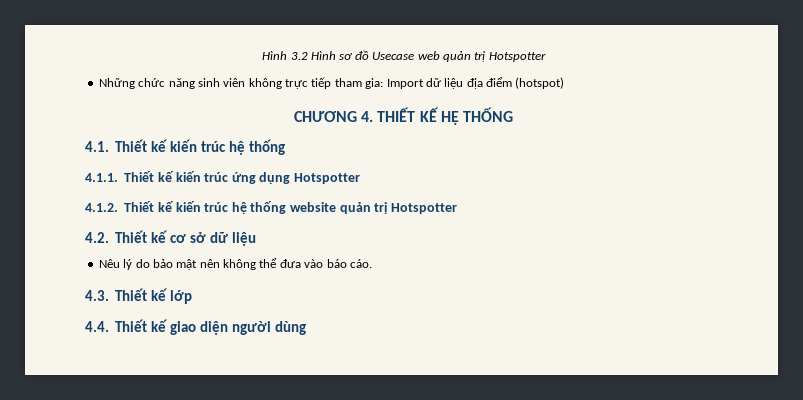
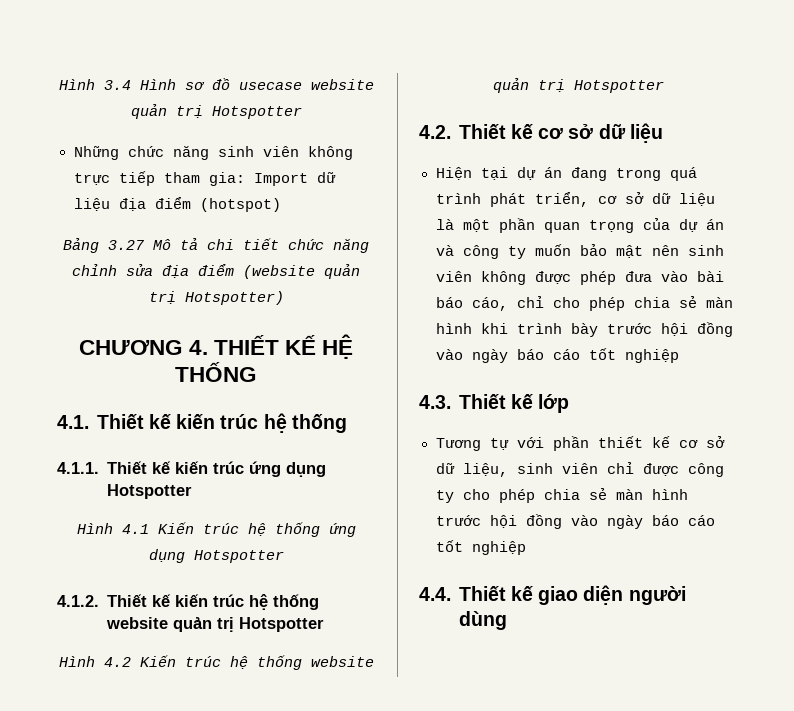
[262,51,308,60] Hình 3.2 -> [58,79,131,90] Hình 3.4
[372,51,440,60] Usecase web -> [238,79,374,90] usecase website
(565, 83) none -> [63,238,369,253] [72,264,360,279] [148,291,284,305] // Bảng 3.27 Mô tả chi tiết chức năng chỉnh sửa địa điểm (website quản trị Hotspotter)
(361, 178) none -> [76,522,356,537] [148,549,284,563] // Hình 4.1 Kiến trúc hệ thống ứng dụng Hotspotter
(458, 208) none -> [58,655,374,670] [492,78,664,93] // Hình 4.2 Kiến trúc hệ thống website quản trị Hotspotter
[98,258,372,270] [85,288,193,304] Nêu lý do bảo mật nên không thể đưa vào báo cáo. // 4.3. Thiết kế lớp -> [435,167,697,181] [435,192,715,207] [435,218,724,233] [435,244,724,259] [435,271,724,285] [435,296,733,311] [435,322,733,337] [435,348,679,363] [419,394,570,413] [435,436,725,451] [435,462,724,477] [435,488,688,503] [435,514,715,529] [435,540,526,555] Hiện tại dự án đang trong quá trình phát triển, cơ sở dữ liệu là một phần quan trọng của dự án và công ty muốn bảo mật nên sinh viên không được phép đưa vào bài báo cáo, chỉ cho phép chia sẻ màn hình khi trình bày trước hội đồng vào ngày báo cáo tốt nghiệp // 4.3. Thiết kế lớp // Tương tự với phần thiết kế cơ sở dữ liệu, sinh viên chỉ được công ty cho phép chia sẻ màn hình trước hội đồng vào ngày báo cáo tốt nghiệp

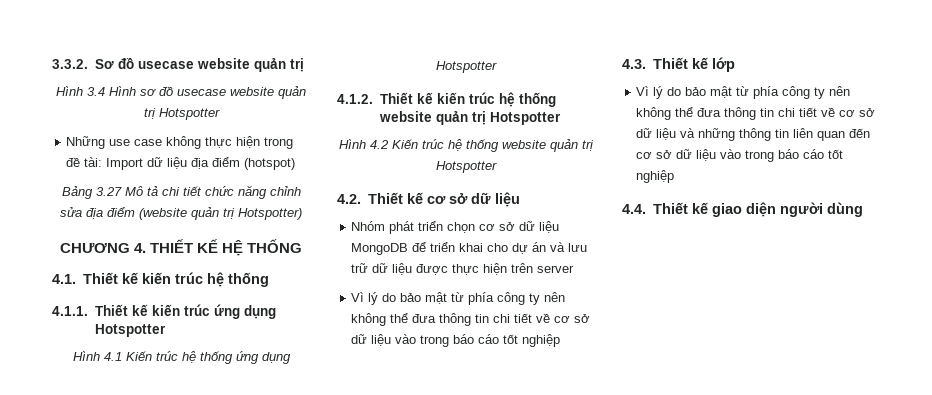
(58, 84) none -> [52,58,304,72] 3.3.2. Sơ đồ usecase website quản trị //
[127,145,353,160] [73,171,245,186] chức năng sinh viên không trực tiếp tham gia: -> [109,136,294,149] [66,157,103,167] use case không thực hiện trong đề tài:
[435,167,697,181] [435,192,715,207] [435,218,724,233] [435,244,724,259] [435,271,724,285] [435,296,733,311] [435,322,733,337] [435,349,508,363] Hiện tại dự án đang trong quá trình phát triển, cơ sở dữ liệu là một phần quan trọng của dự án và công ty muốn bảo mật nên sinh viên không được phép đưa vào bài báo cáo, chỉ cho phép chia sẻ màn hình khi trình bày trước hội đồng vào ngày -> [351,221,560,234] [351,242,588,255] [351,263,575,275] [351,292,566,305] [351,313,591,326] [351,334,450,347] Nhóm phát triển chọn cơ sở dữ liệu MongoDB để triển khai cho dự án và lưu trữ dữ liệu được thực hiện trên server // Vì lý do bảo mật từ phía công ty nên không thể đưa thông tin chi tiết về cơ sở dữ liệu vào trong
[435,436,725,451] [435,462,724,477] [435,488,688,503] [435,514,643,529] Tương tự với phần thiết kế cơ sở dữ liệu, sinh viên chỉ được công ty cho phép chia sẻ màn hình trước hội đồng vào ngày -> [636,86,851,99] [636,107,876,120] [636,128,871,141] [636,149,775,162] Vì lý do bảo mật từ phía công ty nên không thể đưa thông tin chi tiết về cơ sở dữ liệu và những thông tin liên quan đến cơ sở dữ liệu vào trong

